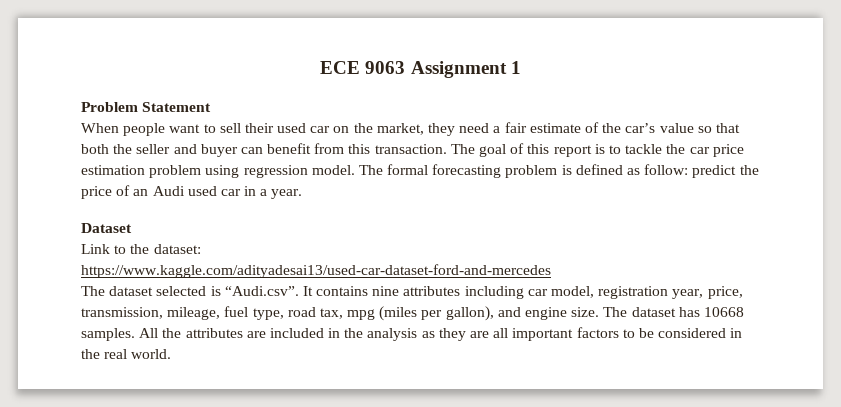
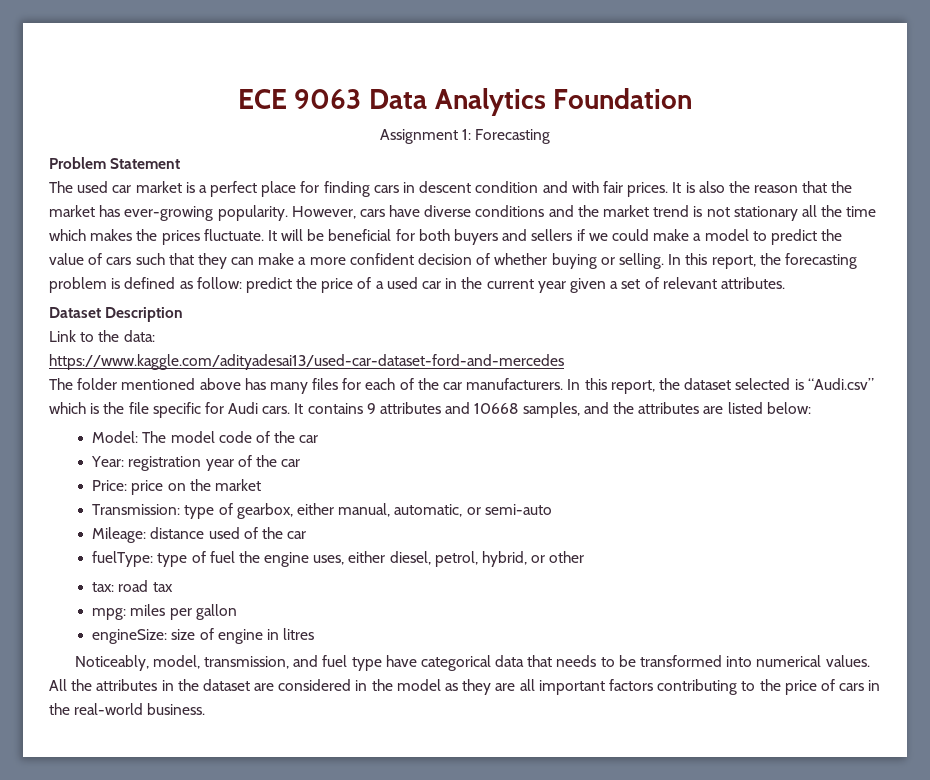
[410,61,521,78] [81,102,212,112] [81,122,740,136] [81,143,744,157] [81,164,429,178] Assignment 1 // Problem Statement // When people want to sell their used car on the market, they need a fair estimate of the car’s value so that both the seller and buyer can benefit from this transaction. The goal of this report is to tackle the car price estimation problem using regression model. The formal -> [369,88,693,116] [379,129,551,144] [49,157,181,169] [49,181,853,197] [49,205,877,221] [49,229,843,245] [49,253,781,269] Data Analytics Foundation // Assignment 1: Forecasting // Problem Statement // The used car market is a perfect place for finding cars in descent condition and with fair prices. It is also the reason that the market has ever-growing popularity. However, cars have diverse conditions and the market trend is not stationary all the time which makes the prices fluctuate. It will be beneficial for both buyers and sellers if we could make a model to predict the value of cars such that they can make a more confident decision of whether buying or selling. In this report, the
[133,186,185,196] an Audi -> [375,281,384,289] a
[260,189,303,199] a year. -> [461,277,785,293] the current year given a set of relevant attributes.
(132, 228) none -> [105,307,184,322] Description
[153,244,201,254] dataset: -> [123,330,155,342] data:
[109,286,743,299] [81,306,744,321] [81,328,418,341] dataset selected is “Audi.csv”. It contains nine attributes including car model, registration year, price, transmission, mileage, fuel type, road tax, mpg (miles per gallon), and engine size. The dataset has 10668 samples. All the attributes are included in the analysis -> [77,378,874,394] [49,402,811,418] [92,431,319,443] [91,455,301,471] [92,479,261,495] [92,503,552,519] [92,527,307,543] [92,551,585,567] [92,580,173,592] [92,604,237,620] [92,628,315,644] [74,655,870,671] [49,679,441,691] folder mentioned above has many files for each of the car manufacturers. In this report, the dataset selected is “Audi.csv” which is the file specific for Audi cars. It contains 9 attributes and 10668 samples, and the attributes are listed below: // Model: The model code of the car // Year: registration year of the car // Price: price on the market // Transmission: type of gearbox, either manual, automatic, or semi-auto // Mileage: distance used of the car // fuelType: type of fuel the engine uses, either diesel, petrol, hybrid, or other // tax: road tax // mpg: miles per gallon // engineSize: size of engine in litres // Noticeably, model, transmission, and fuel type have categorical data that needs to be transformed into numerical values. All the attributes in the dataset are considered in the model
[622,328,743,338] [81,349,172,359] to be considered in the real world. -> [657,679,881,695] [49,703,206,715] contributing to the price of cars in the real-world business.

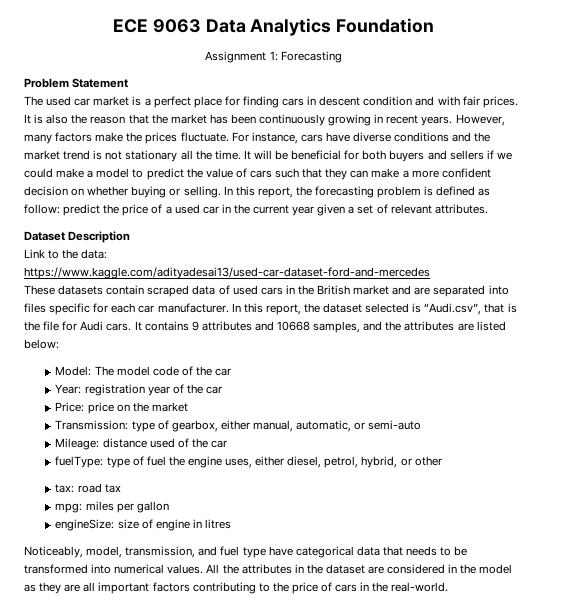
[124,205,356,221] ever-growing popularity. However, -> [230,114,505,126] [24,132,298,144] been continuously growing in recent years. However, many factors make the prices fluctuate. For instance,
[846,206,877,217] [49,229,264,245] time which makes the prices fluctuate. -> [214,150,241,160] time.
[476,253,491,265] of -> [71,188,85,196] on
[49,378,564,394] The folder mentioned above has many files for each of the car manufacturers. -> [24,285,509,297] [24,303,229,315] These datasets contain scraped data of used cars in the British market and are separated into files specific for each car manufacturer.
[807,378,874,390] [49,402,86,414] “Audi.csv” which -> [424,303,505,315] “Audi.csv”, that
[152,402,201,418] specific -> (60, 326) none
[74,703,206,715] real-world business. -> [391,582,449,592] real-world.

